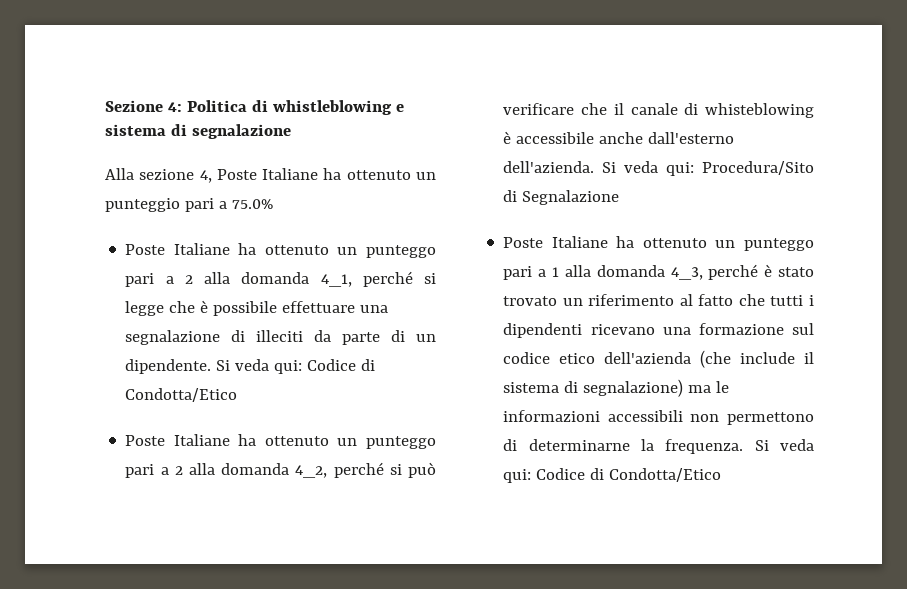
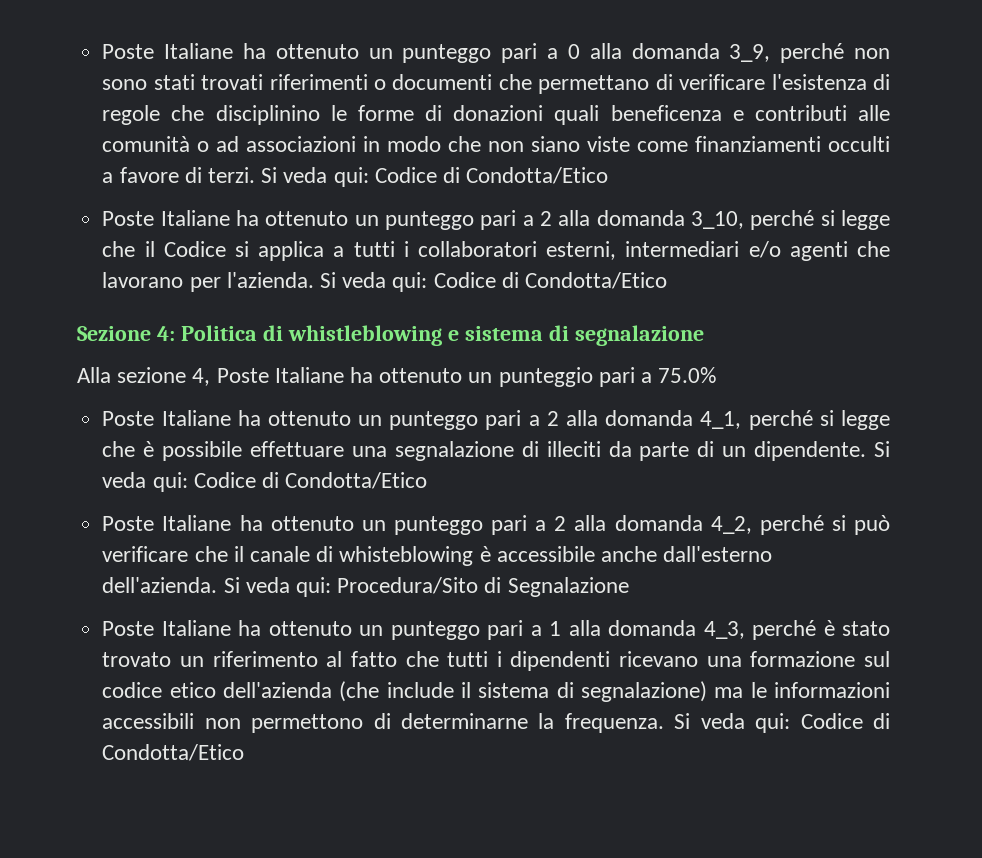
(105, 106) none -> [102,43,890,63] [102,74,890,94] [102,105,890,125] [102,136,891,152] [102,167,609,187] [102,210,891,230] [102,241,891,261] [102,272,667,292] Poste Italiane ha ottenuto un punteggo pari a 0 alla domanda 3_9, perché non sono stati trovati riferimenti o documenti che permettano di verificare l'esistenza di regole che disciplinino le forme di donazioni quali beneficenza e contributi alle comunità o ad associazioni in modo che non siano viste come finanziamenti occulti a favore di terzi. Si veda qui: Codice di Condotta/Etico // Poste Italiane ha ottenuto un punteggo pari a 2 alla domanda 3_10, perché si legge che il Codice si applica a tutti i collaboratori esterni, intermediari e/o agenti che lavorano per l'azienda. Si veda qui: Codice di Condotta/Etico //

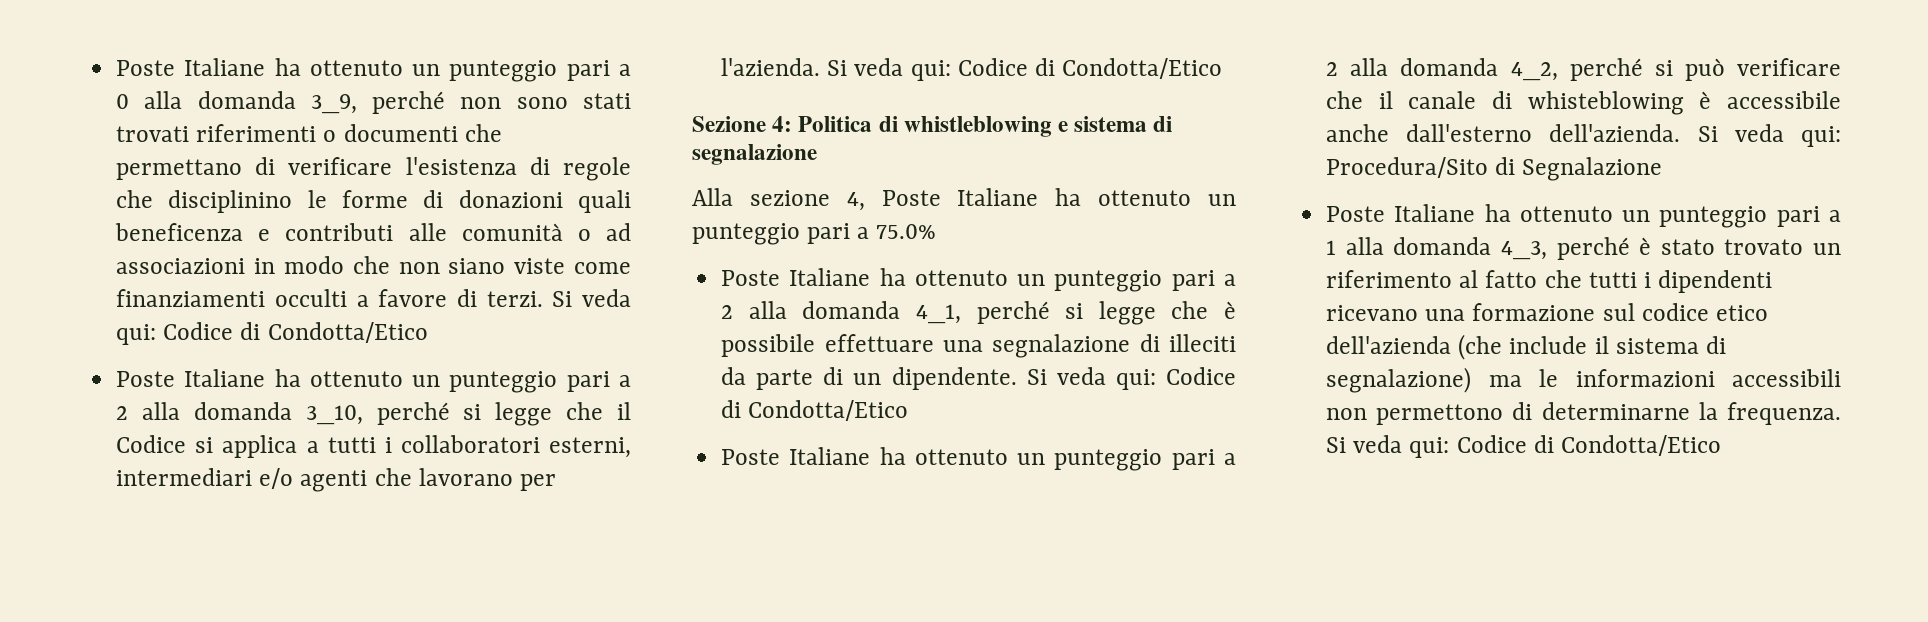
[102,43,492,63] Poste Italiane ha ottenuto un punteggo -> [116,58,558,82] Poste Italiane ha ottenuto un punteggio
[384,211,474,230] punteggo -> [449,371,558,393] punteggio
[389,411,479,430] punteggo -> [1054,270,1163,292] punteggio
[393,516,483,535] punteggo -> [1054,449,1163,471] punteggio
[390,621,480,640] punteggo -> [1659,206,1768,228] punteggio

